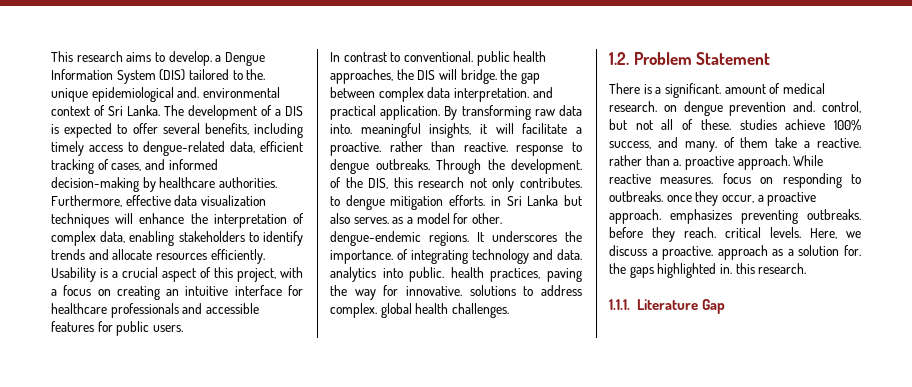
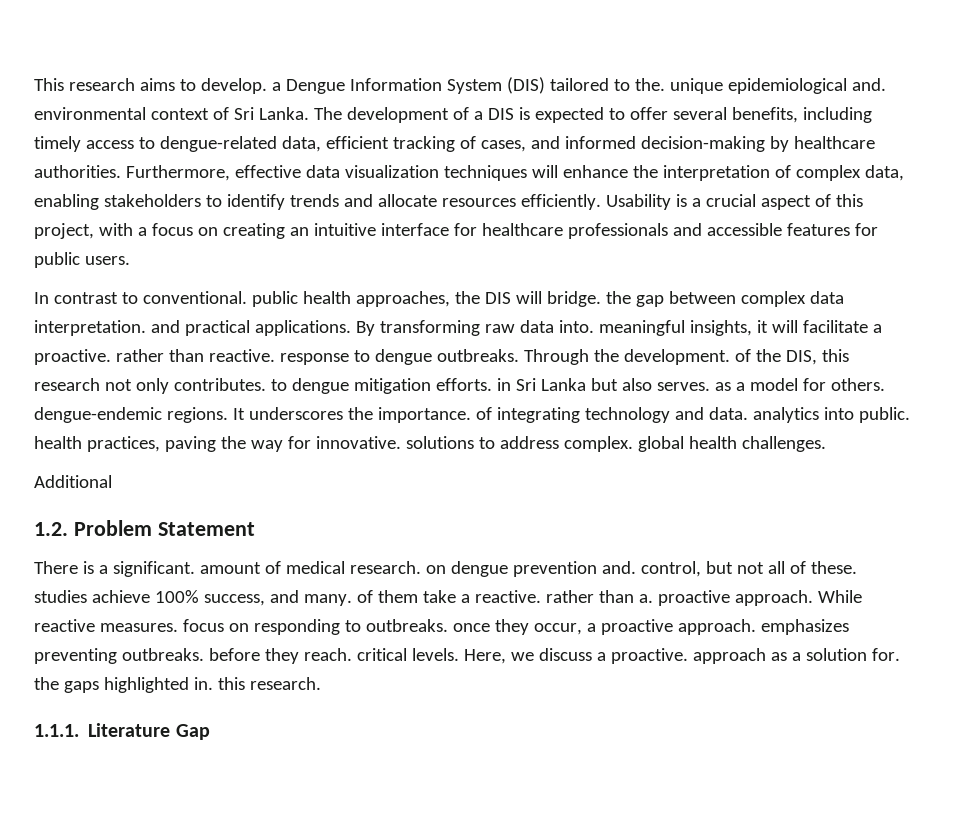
[380,105,441,120] application. -> [254,320,351,336] applications.
[471,213,502,224] other. -> [830,378,885,391] others.
(509, 310) none -> [34,475,112,488] // Additional

